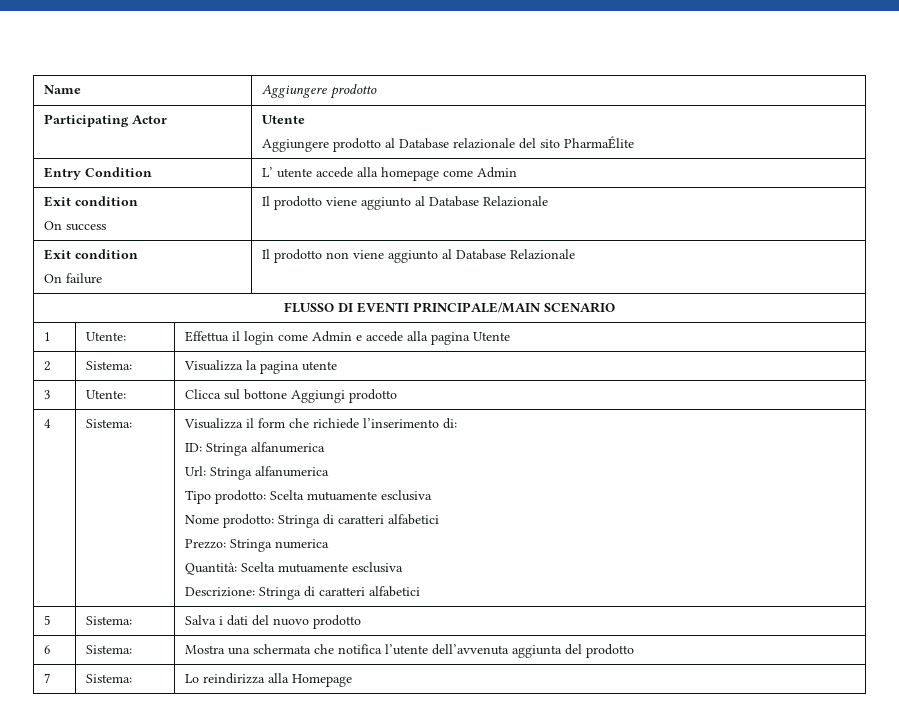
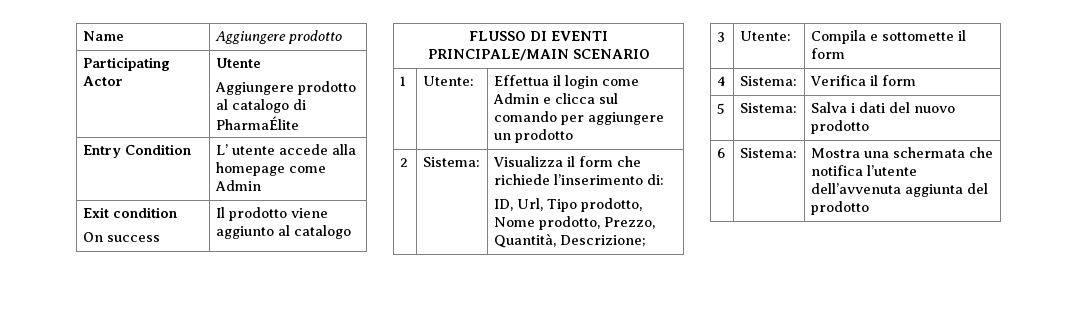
[398,138,560,149] Database relazionale del sito -> [231,99,306,113] catalogo di
[428,196,548,207] [43,249,138,260] [43,273,102,284] [261,249,575,263] Database Relazionale // Exit condition // On failure | Il prodotto non viene aggiunto al Database Relazionale -> [293,225,351,239] catalogo
[365,331,510,345] [43,361,51,371] [85,361,132,370] [183,360,337,374] [43,390,51,399] [85,390,126,399] [184,389,397,403] [43,419,51,428] accede alla pagina Utente // 2 | Sistema: | Visualizza la pagina utente // 3 | Utente: | Clicca sul bottone Aggiungi prodotto // 4 -> [554,93,618,104] [493,111,664,125] [493,129,573,143] [399,158,408,167] clicca sul comando per aggiungere un prodotto // 2
[184,442,325,456] [184,466,329,480] [184,490,432,504] [184,514,439,528] [184,539,329,552] [184,562,403,575] [184,586,420,600] ID: Stringa alfanumerica // Url: Stringa alfanumerica // Tipo prodotto: Scelta mutuamente esclusiva // Nome prodotto: Stringa di caratteri alfabetici // Prezzo: Stringa numerica // Quantità: Scelta mutuamente esclusiva // Descrizione: Stringa di caratteri alfabetici -> [493,198,642,212] [493,216,655,230] [493,233,646,248] [716,32,725,42] [739,31,791,41] [810,30,966,44] [810,48,845,59] [716,76,726,86] [739,76,797,86] [809,75,916,86] ID, Url, Tipo prodotto, Nome prodotto, Prezzo, Quantità, Descrizione; // 3 | Utente: | Compila e sottomette il form // 4 | Sistema: | Verifica il form
[43,673,51,683] [85,674,132,683] [184,673,352,687] // 7 | Sistema: | Lo reindirizza alla Homepage -> (869, 208) none

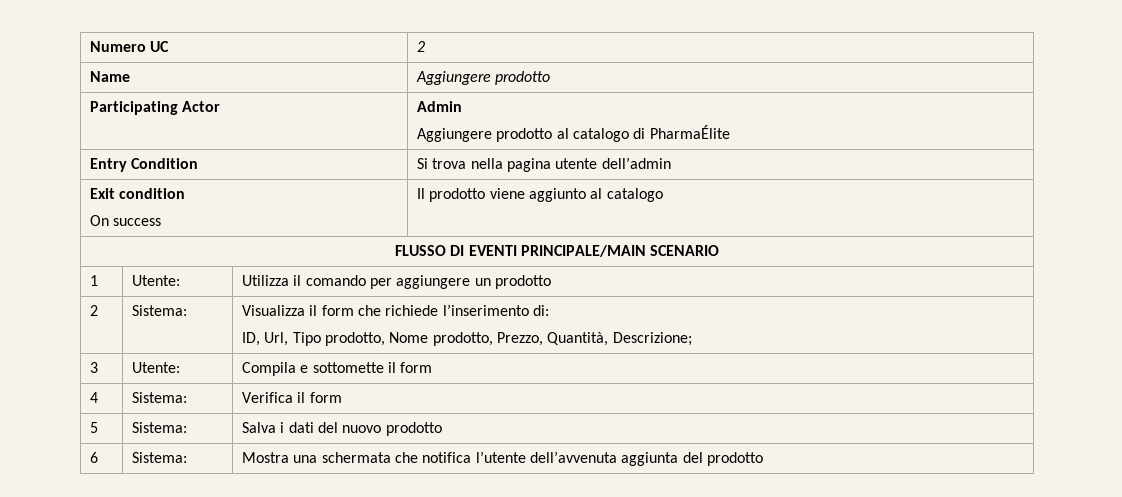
(82, 36) none -> [90,41,170,52] [417,41,426,52] Numero UC | 2 //
[215,58,261,68] Utente -> [417,101,463,112] Admin
[215,144,356,155] [215,162,326,176] [214,180,261,191] L’ utente accede alla homepage come Admin -> [417,157,671,172] Si trova nella pagina utente dell’admin
[493,75,639,89] [492,93,618,104] Effettua il login come Admin e clicca sul -> [242,275,302,286] Utilizza il

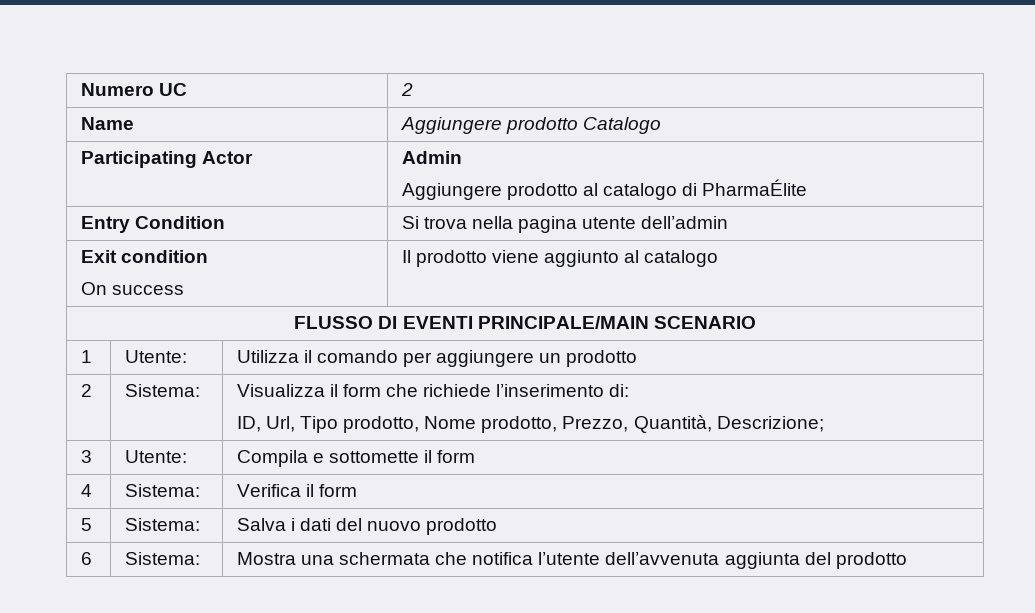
(551, 78) none -> [582,117,661,134] Catalogo

